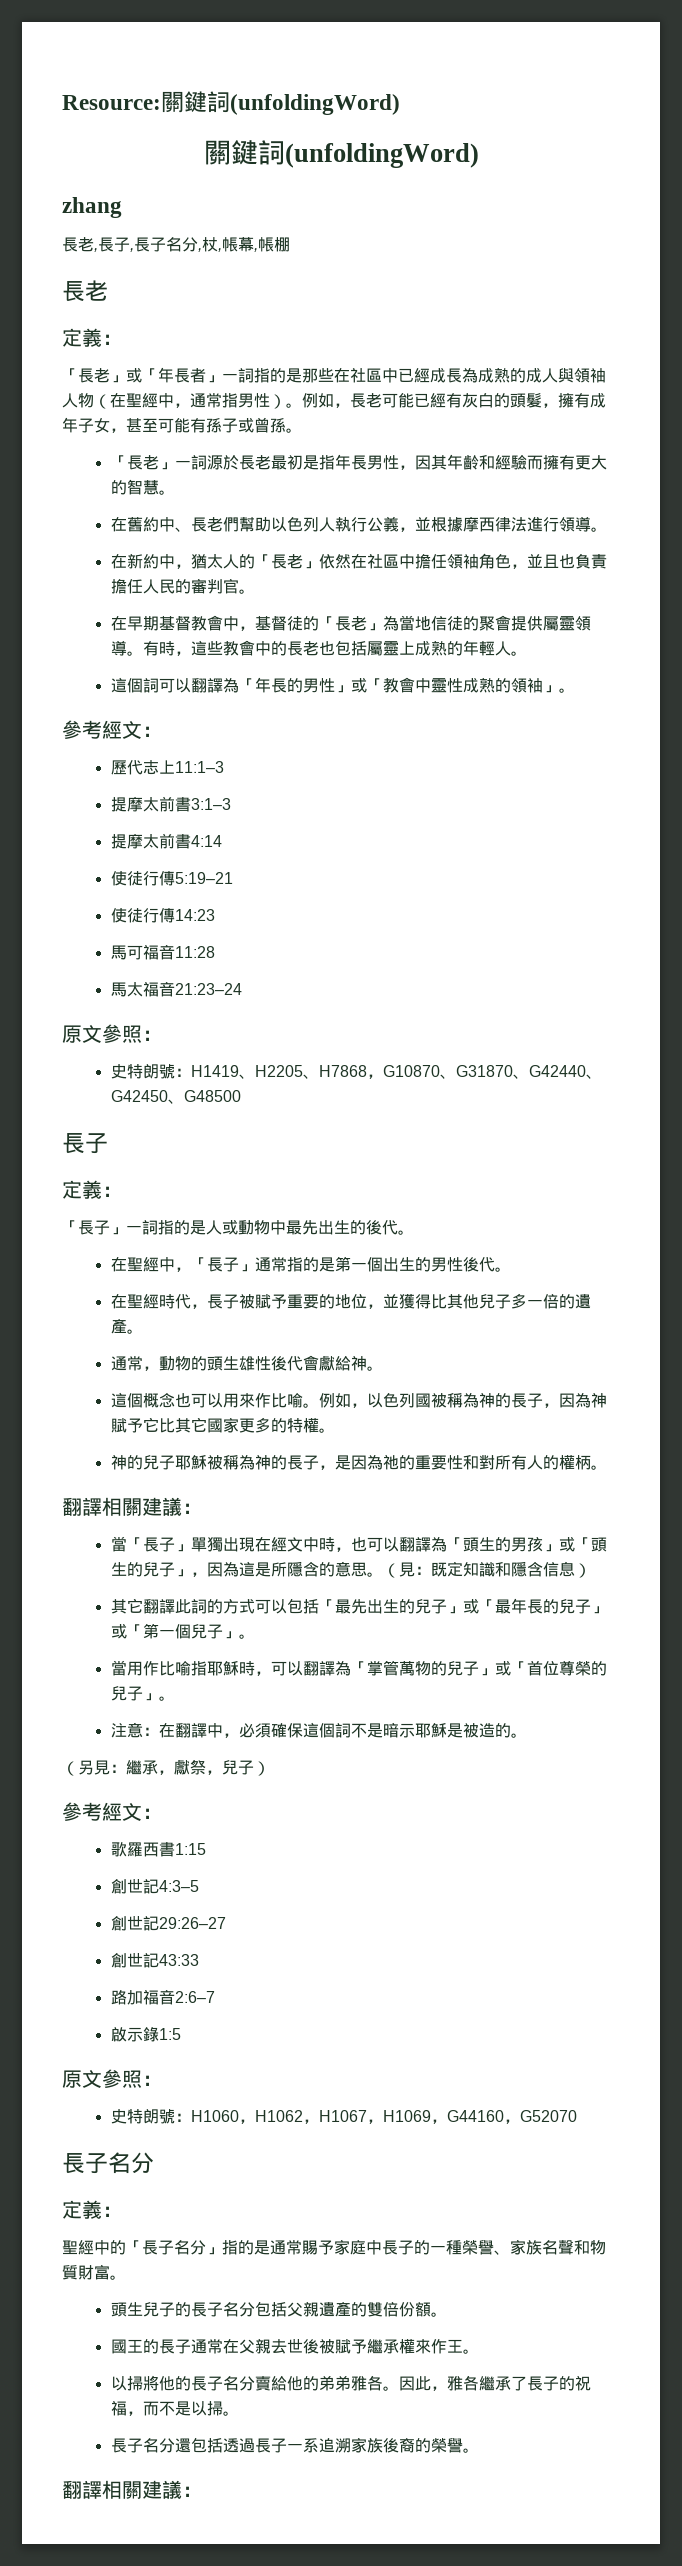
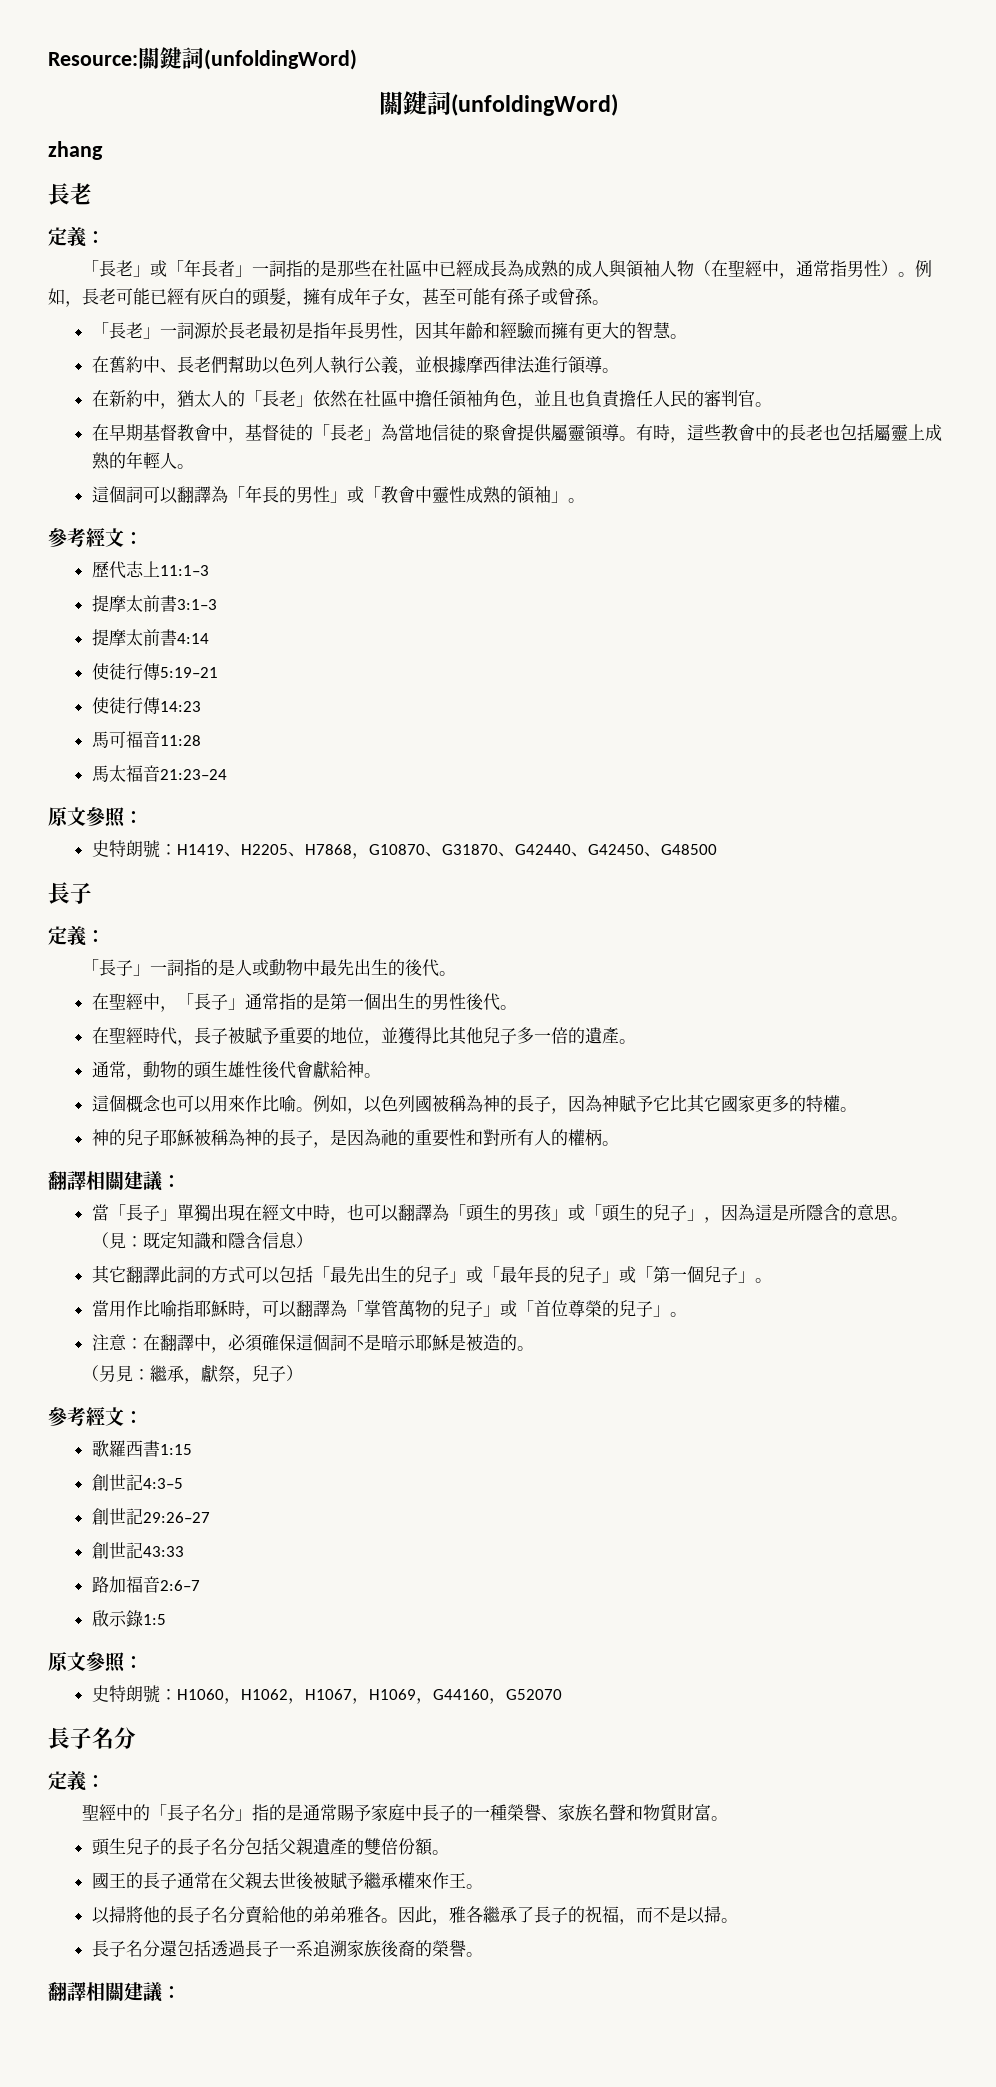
[62,237,290,252] // 長老,長子,長子名分,杖,帳幕,帳棚 -> (103, 150) none

